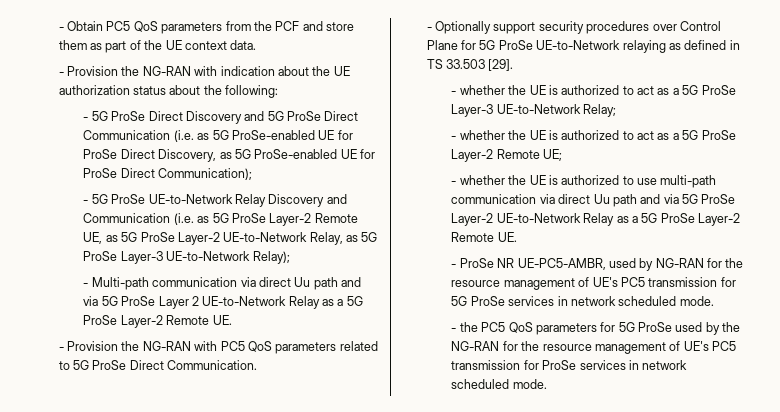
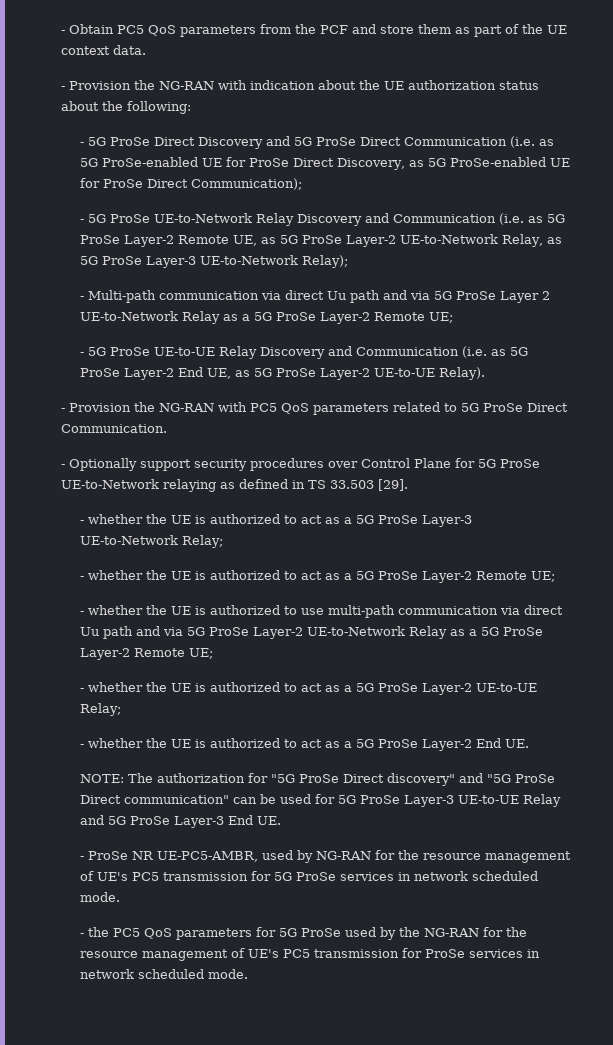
[212,315,232,325] UE. -> [429,312,454,323] [80,346,529,359] [80,367,486,380] UE; // - 5G ProSe UE-to-UE Relay Discovery and Communication (i.e. as 5G ProSe Layer-2 End UE, as 5G ProSe Layer-2 UE-to-UE Relay).
(495, 237) none -> [189,648,214,659] [80,682,538,695] [80,703,122,716] [80,738,530,751] [80,773,556,786] [80,794,562,807] [80,815,254,828] UE; // - whether the UE is authorized to act as a 5G ProSe Layer-2 UE-to-UE Relay; // - whether the UE is authorized to act as a 5G ProSe Layer-2 End UE. // NOTE: The authorization for "5G ProSe Direct discovery" and "5G ProSe Direct communication" can be used for 5G ProSe Layer-3 UE-to-UE Relay and 5G ProSe Layer-3 End

